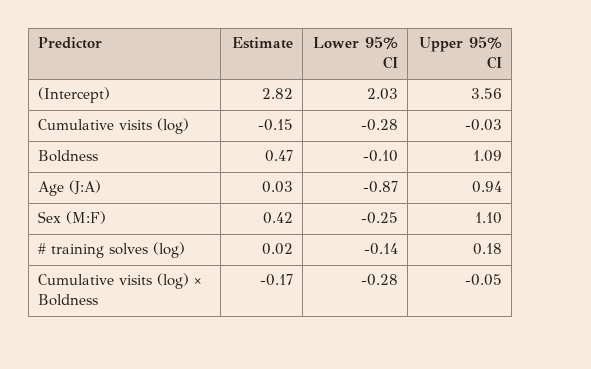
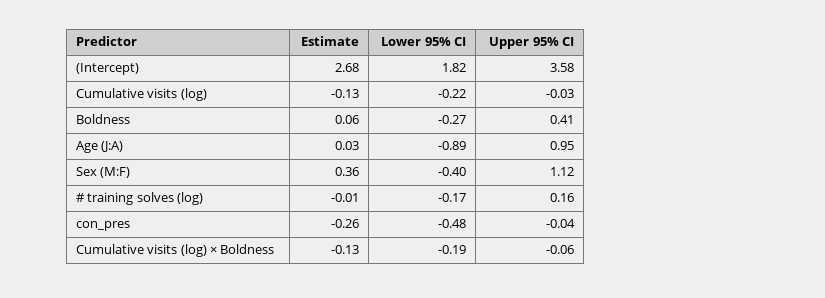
[261,88,293,99] [366,88,398,100] [470,88,502,99] 2.82 | 2.03 | 3.56 -> [335,63,360,72] [442,63,467,72] [550,63,575,72] 2.68 | 1.82 | 3.58
[257,119,293,131] [360,119,398,131] -0.15 | -0.28 -> [331,89,360,98] [438,89,467,98] -0.13 | -0.22
[264,150,293,162] [362,150,398,162] [472,150,502,162] 0.47 | -0.10 | 1.09 -> [335,115,360,124] [438,115,467,124] [550,115,575,124] 0.06 | -0.27 | 0.41
[362,181,398,193] [471,181,502,193] -0.87 | 0.94 -> [438,141,467,150] [550,141,575,150] -0.89 | 0.95
[262,212,293,224] [360,212,398,224] [474,212,502,224] 0.42 | -0.25 | 1.10 -> [335,167,360,176] [438,167,467,176] [550,167,575,176] 0.36 | -0.40 | 1.12
[261,243,293,255] [363,243,398,255] [472,243,502,255] 0.02 | -0.14 | 0.18 -> [331,193,360,202] [438,193,467,202] [550,193,575,202] [75,221,130,231] [331,219,360,228] [438,219,467,228] [546,219,576,228] -0.01 | -0.17 | 0.16 // con_pres | -0.26 | -0.48 | -0.04
[259,274,293,286] [360,274,398,286] [464,274,502,286] -0.17 | -0.28 | -0.05 -> [331,245,360,254] [438,245,467,254] [546,245,575,254] -0.13 | -0.19 | -0.06

